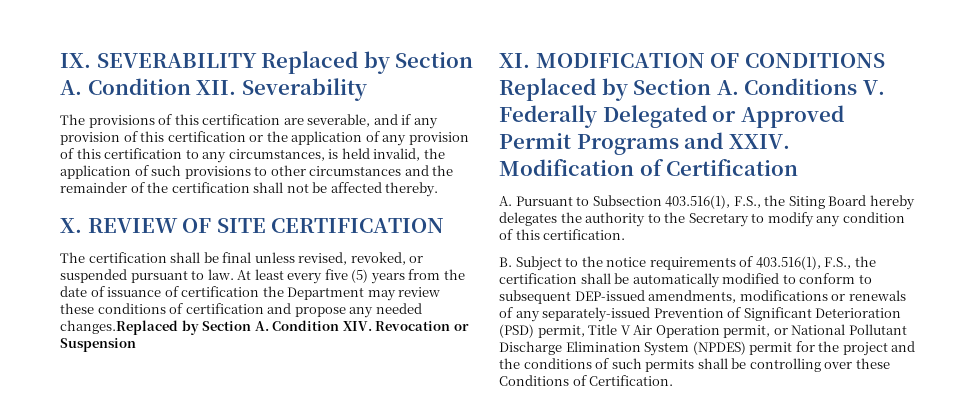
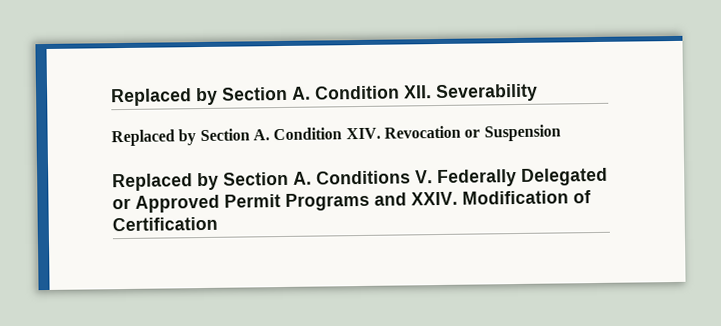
[60,53,257,68] IX. SEVERABILITY -> (111, 97) none
[60,114,438,129] [60,131,469,146] [60,148,445,163] [60,165,454,179] [60,182,439,197] [60,218,445,233] [60,252,424,265] [60,269,465,284] [60,286,441,301] [60,303,422,318] [60,320,178,335] The provisions of this certification are severable, and if any provision of this certification or the application of any provision of this certification to any circumstances, is held invalid, the application of such provisions to other circumstances and the remainder of the certification shall not be affected thereby. // X. REVIEW OF SITE CERTIFICATION // The certification shall be final unless revised, revoked, or suspended pursuant to law. At least every five (5) years from the date of issuance of certification the Department may review these conditions of certification and propose any needed changes.Replaced -> [111,129,175,147] Replaced
[499,53,885,68] XI. MODIFICATION OF CONDITIONS -> (561, 133) none
[499,195,915,210] [499,212,905,227] [499,229,626,240] [499,256,876,271] [499,273,872,288] [499,290,906,304] [499,307,902,322] [499,324,907,338] [499,341,916,356] [499,358,890,372] [499,375,674,386] // A. Pursuant to Subsection 403.516(1), F.S., the Siting Board hereby delegates the authority to the Secretary to modify any condition of this certification. // B. Subject to the notice requirements of 403.516(1), F.S., the certification shall be automatically modified to conform to subsequent DEP-issued amendments, modifications or renewals of any separately-issued Prevention of Significant Deterioration (PSD) permit, Title V Air Operation permit, or National Pollutant Discharge Elimination System (NPDES) permit for the project and the conditions of such permits shall be controlling over these Conditions of Certification. -> (218, 224) none

